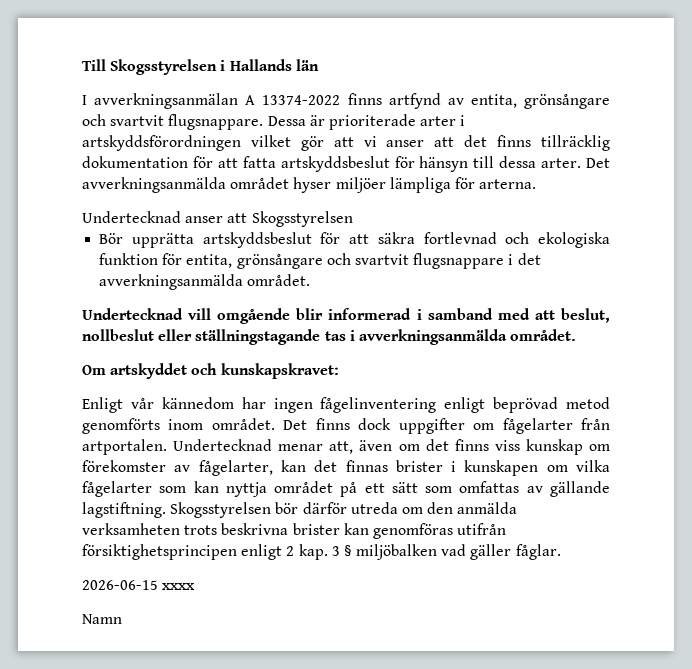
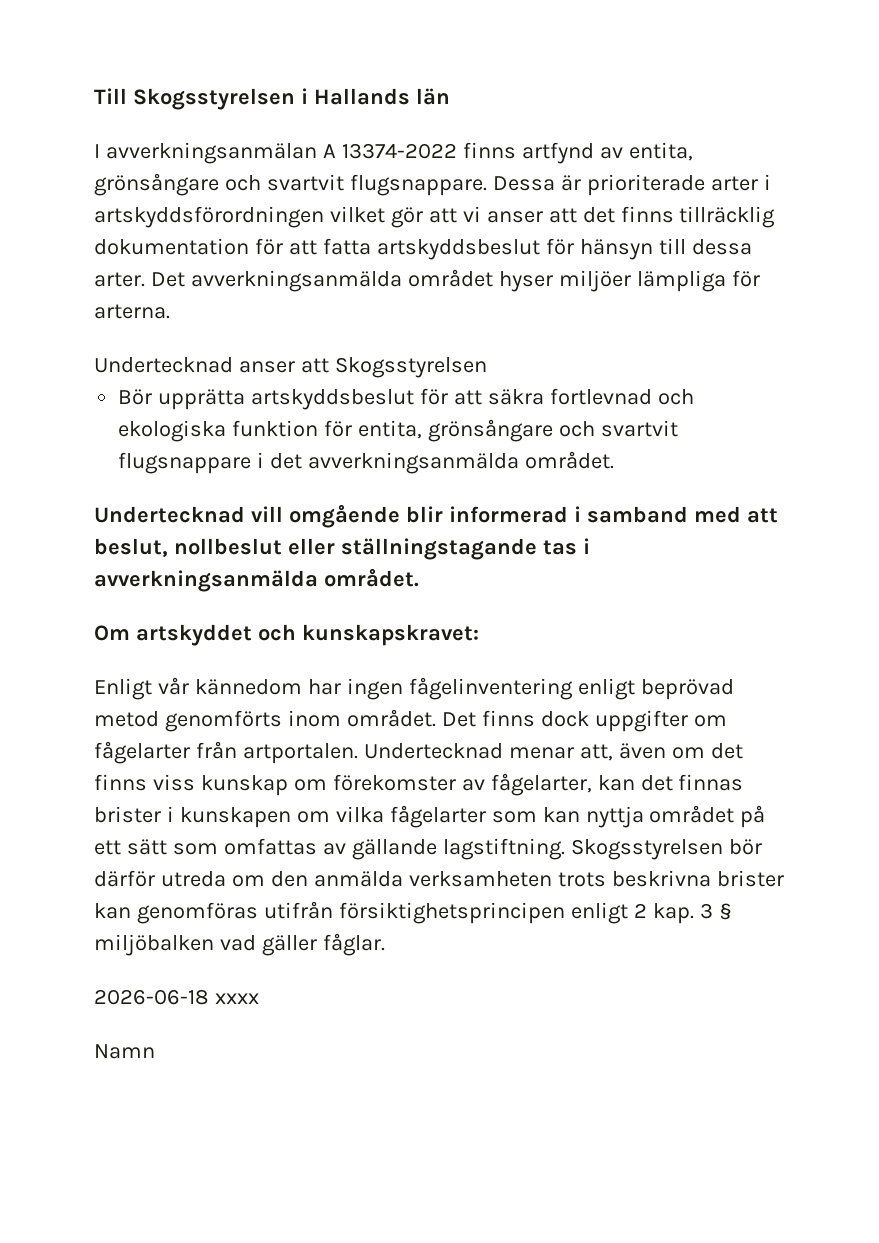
[82,580,158,590] 2026-06-15 -> [94,989,209,1005] 2026-06-18

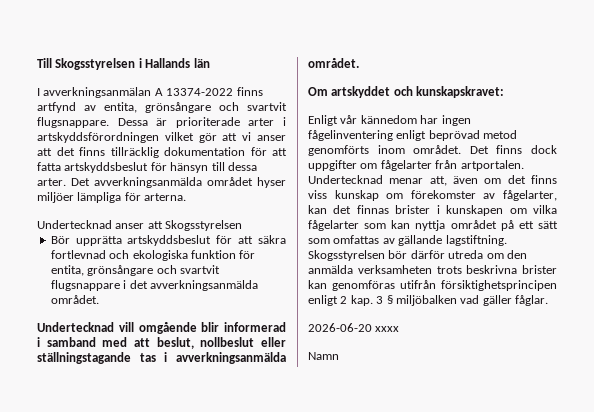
[94,989,209,1005] 2026-06-18 -> [308,323,372,332] 2026-06-20

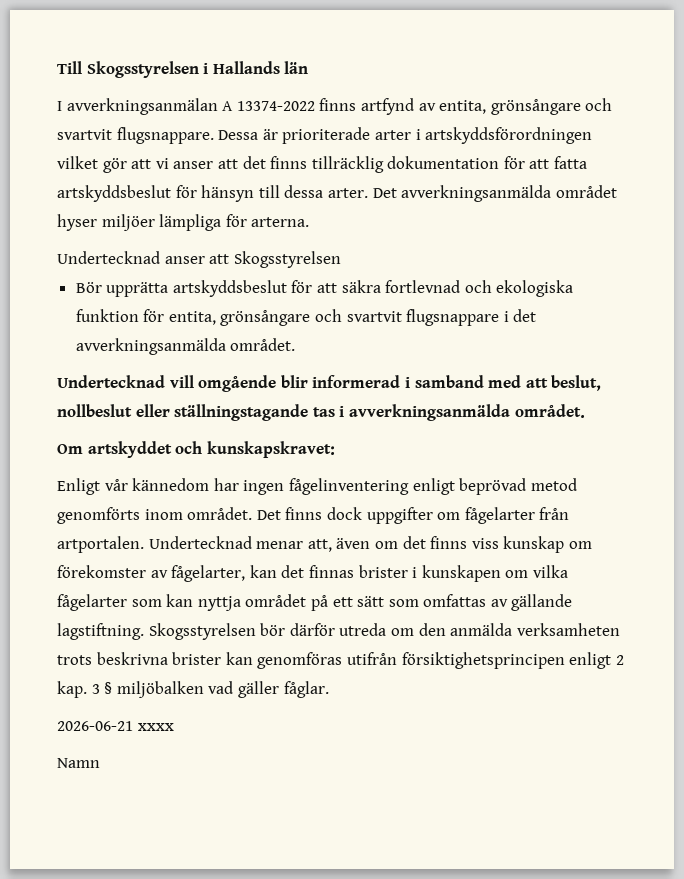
[308,323,372,332] 2026-06-20 -> [57,721,133,731] 2026-06-21

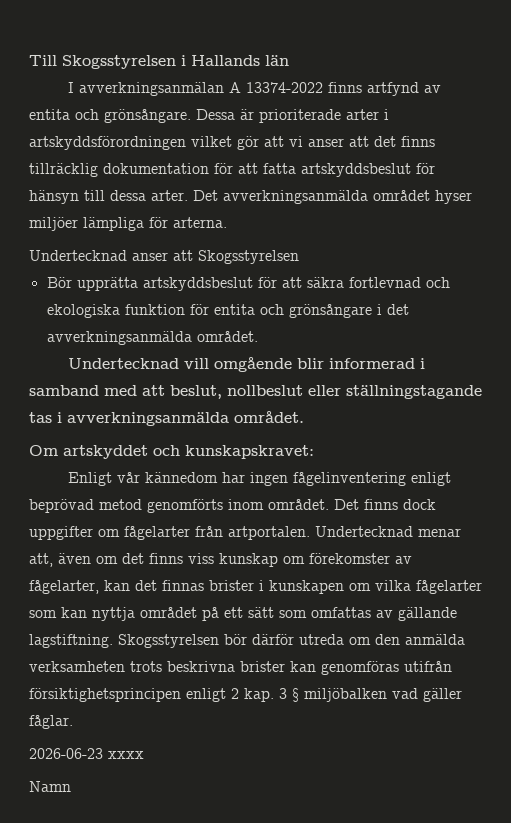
[439,98,613,115] [57,127,214,144] entita, grönsångare och svartvit flugsnappare. -> [29,109,191,123] entita och grönsångare.
[168,309,500,326] entita, grönsångare och svartvit flugsnappare -> [213,304,372,318] entita och grönsångare
[57,721,133,731] 2026-06-21 -> [29,748,103,759] 2026-06-23

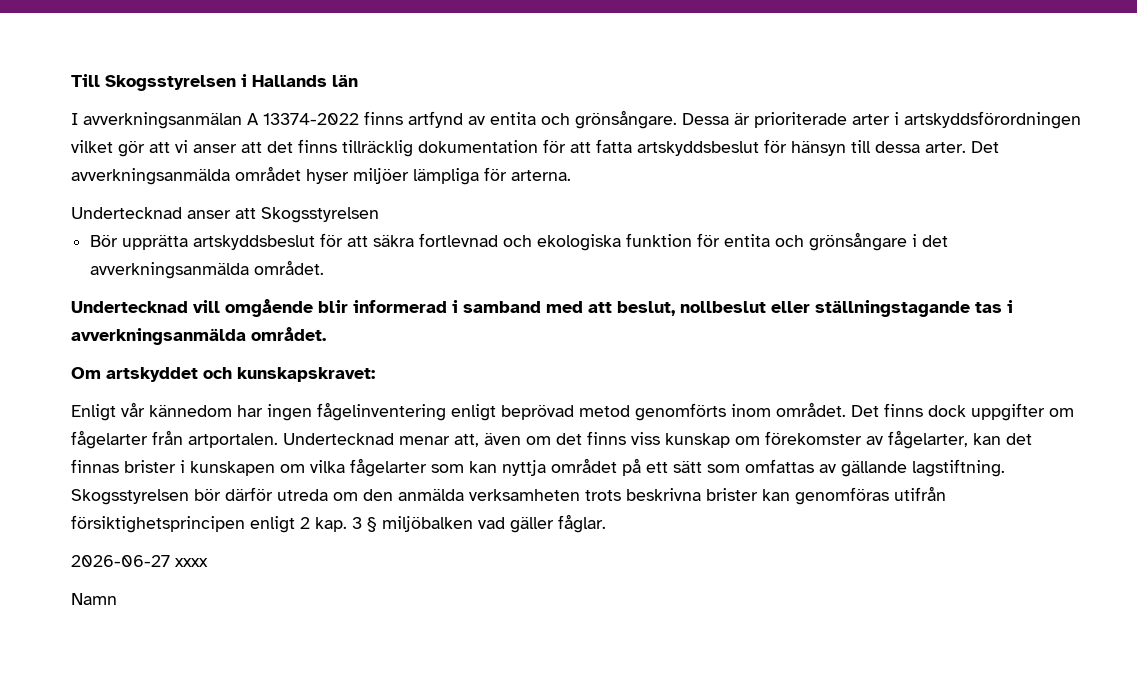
[29,748,103,759] 2026-06-23 -> [71,555,170,567] 2026-06-27

